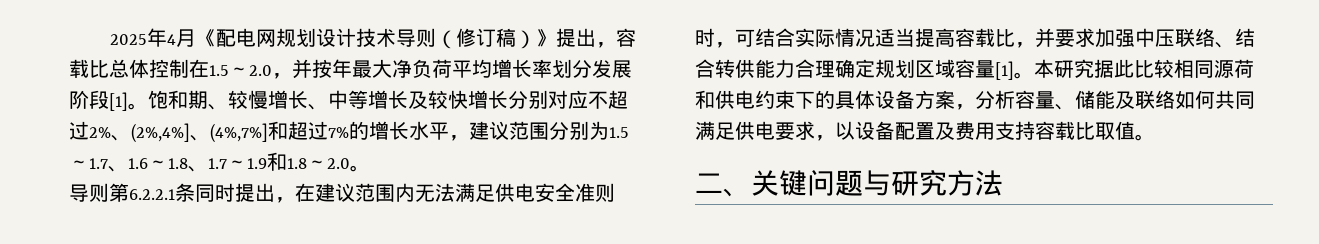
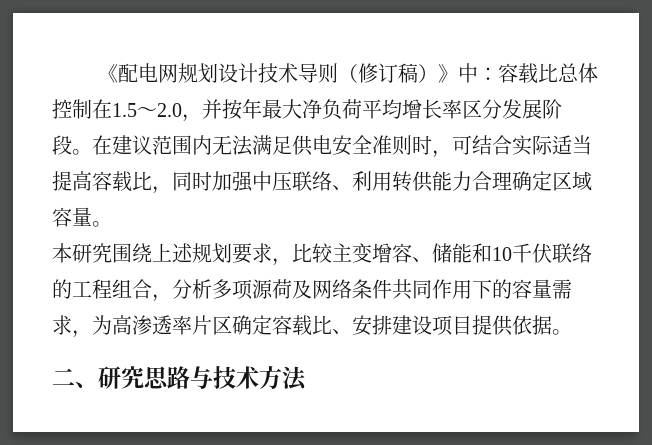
[110,28,197,47] 2025年4月 -> (98, 73) none
[556,28,617,48] 提出， -> [458,63,499,83] 中：
[552,59,572,78] 划 -> [462,100,482,119] 区
[109,90,628,111] [69,121,629,143] [69,152,370,172] [69,183,295,203] [1]。饱和期、较慢增长、中等增长及较快增长分别对应不超过2%、(2%,4%]、(4%,7%]和超过7%的增长水平，建议范围分别为1.5～1.7、1.6～1.8、1.7～1.9和1.8～2.0。 // 导则第6.2.2.1条同时提出， -> [72,149,92,155] 。
[835,28,875,47] 情况 -> (553, 145) none
[1035,28,1095,48] 并要求 -> [172,171,212,191] 同时
[1235,28,1255,47] [695,59,715,78] 结合 -> [352,171,392,191] 利用
[875,59,915,78] 规划 -> (552, 181) none
[995,59,1254,80] [695,90,1255,110] [695,121,1155,141] [695,170,947,197] [1]。本研究据此比较相同源荷和供电约束下的具体设备方案，分析容量、储能及联络如何共同满足供电要求，以设备配置及费用支持容载比取值。 // 二、关键问题与研究 -> [92,221,112,227] [52,243,592,266] [52,279,572,302] [52,315,572,338] [52,366,259,389] 。 // 本研究围绕上述规划要求，比较主变增容、储能和10千伏联络的工程组合，分析多项源荷及网络条件共同作用下的容量需求，为高渗透率片区确定容载比、安排建设项目提供依据。 // 二、研究思路与技术

